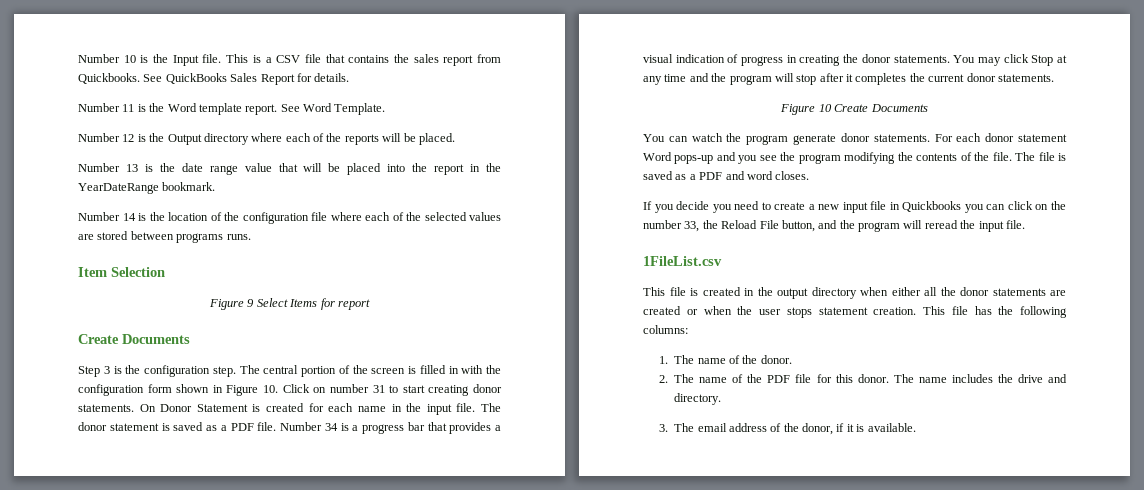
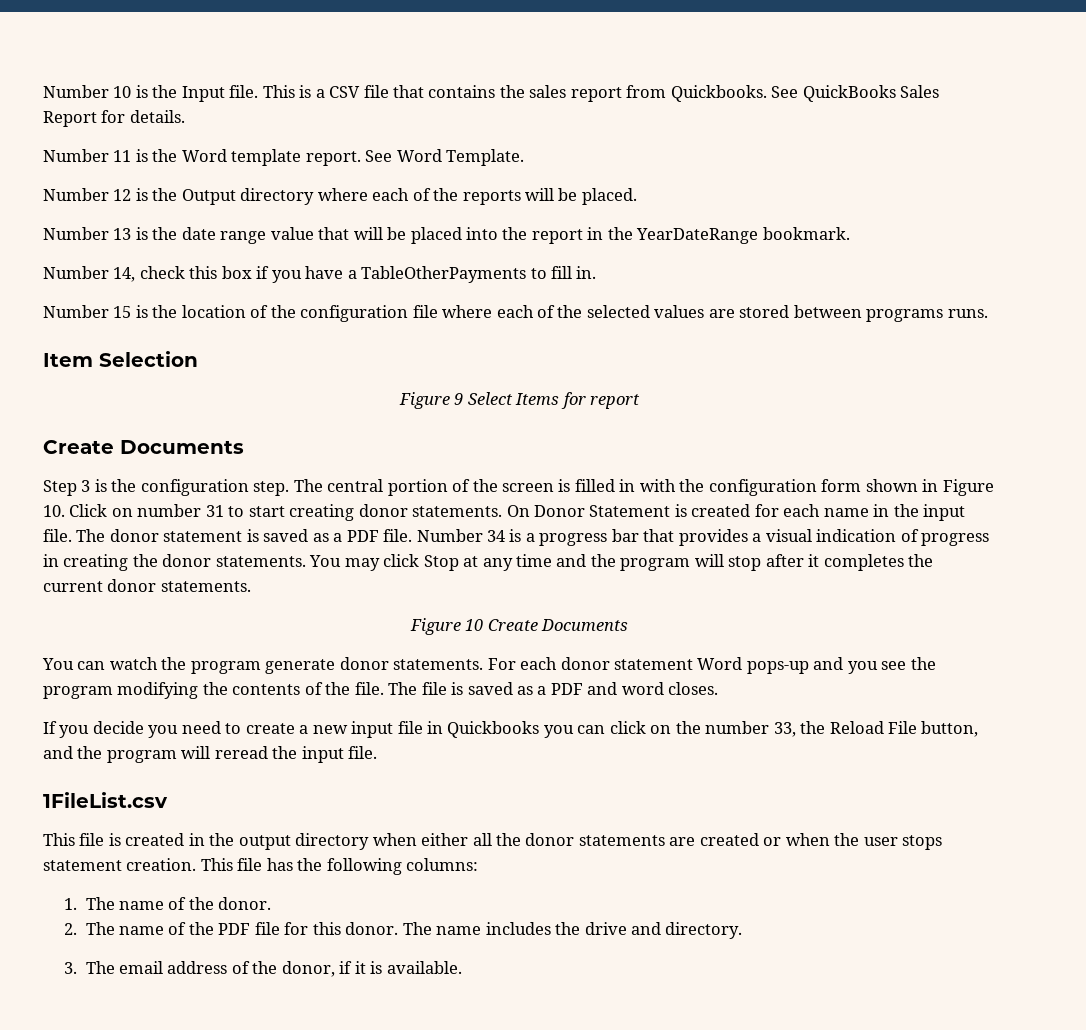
[122,213,136,221] 14 -> [113,266,597,283] [43,305,132,318] 14, check this box if you have a TableOtherPayments to fill in. // Number 15

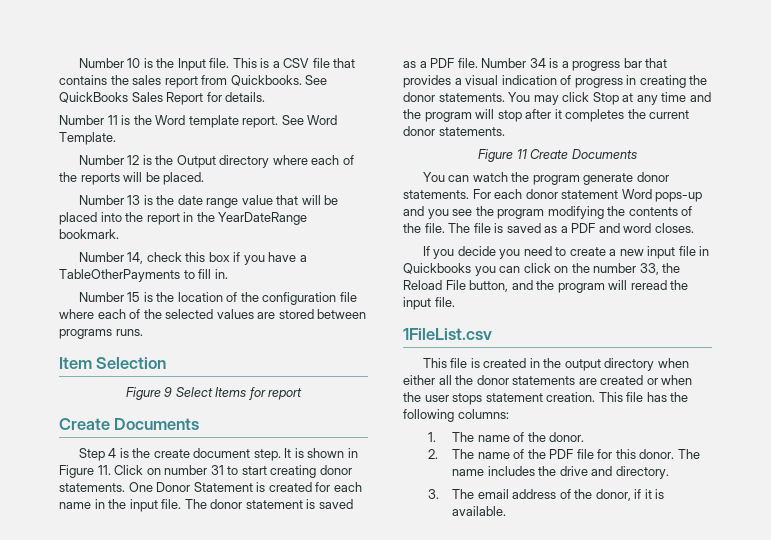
[81,479,862,496] 3 is the configuration step. The central portion of the screen is filled in with the configuration form -> [108,448,304,461] 4 is the create document step. It is
[43,505,65,517] 10. -> [97,465,111,475] 11.
[506,505,530,517] On -> [128,482,153,492] One
[465,619,484,631] 10 -> [516,149,527,159] 11

